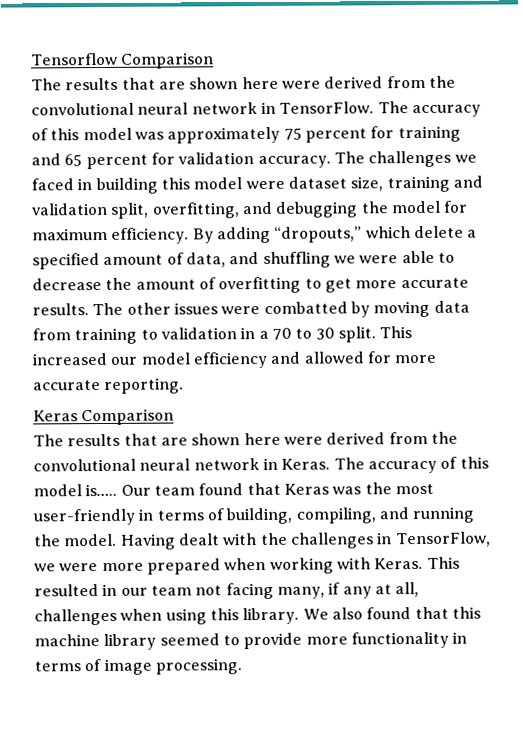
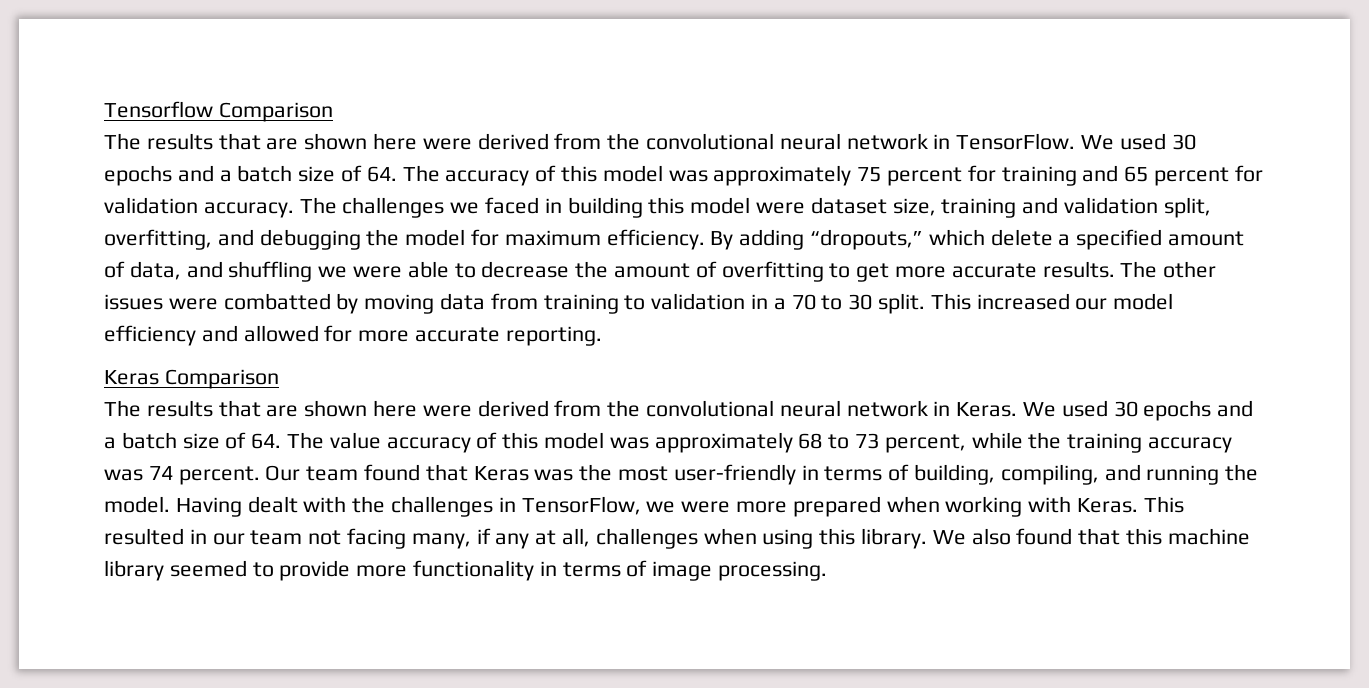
(375, 107) none -> [1081,133,1196,150] [104,165,397,186] We used 30 epochs and a batch size of 64.
[333,456,489,474] [33,483,118,497] The accuracy of this model is….. -> [1023,400,1254,421] [104,432,1233,453] [104,466,260,485] We used 30 epochs and a batch size of 64. The value accuracy of this model was approximately 68 to 73 percent, while the training accuracy was 74 percent.

